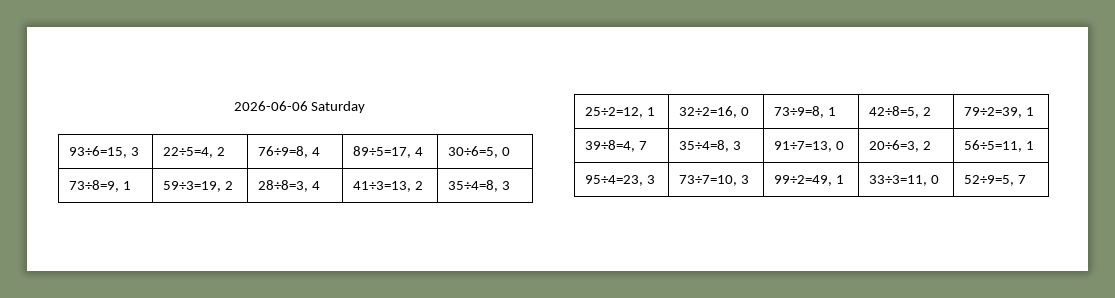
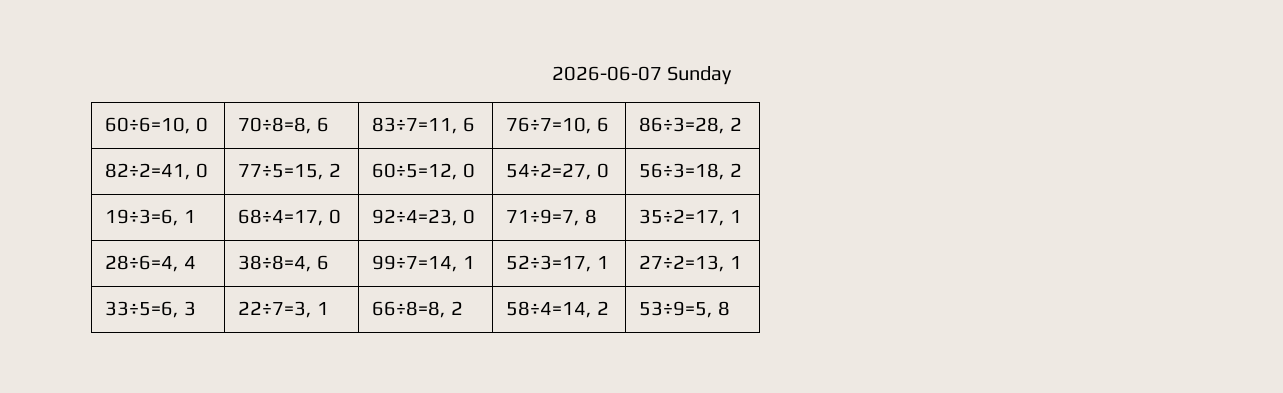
[233,101,366,113] [69,146,140,158] [163,147,226,158] [258,146,321,158] [353,146,424,158] [448,146,511,158] [69,180,132,192] [163,181,234,192] [258,180,321,192] [353,181,424,192] [448,180,511,192] [585,107,656,118] [679,106,750,118] [774,106,837,118] [869,106,932,118] [964,107,1035,118] [585,140,648,152] [679,140,742,152] [774,141,845,152] [869,140,932,152] [964,140,1035,152] [585,175,656,186] [679,175,750,186] [774,175,845,186] [869,175,940,186] [964,175,1027,186] 2026-06-06 Saturday // 93÷6=15, 3 | 22÷5=4, 2 | 76÷9=8, 4 | 89÷5=17, 4 | 30÷6=5, 0 // 73÷8=9, 1 | 59÷3=19, 2 | 28÷8=3, 4 | 41÷3=13, 2 | 35÷4=8, 3 // 25÷2=12, 1 | 32÷2=16, 0 | 73÷9=8, 1 | 42÷8=5, 2 | 79÷2=39, 1 // 39÷8=4, 7 | 35÷4=8, 3 | 91÷7=13, 0 | 20÷6=3, 2 | 56÷5=11, 1 // 95÷4=23, 3 | 73÷7=10, 3 | 99÷2=49, 1 | 33÷3=11, 0 | 52÷9=5, 7 -> [551,66,733,85] [105,117,208,134] [238,117,329,134] [372,117,475,134] [506,117,609,134] [639,117,742,134] [105,163,208,180] [238,163,341,180] [372,163,475,180] [506,163,609,180] [639,163,742,180] [105,209,196,226] [238,209,341,226] [372,209,475,226] [506,209,597,226] [639,209,742,226] [105,255,196,272] [238,255,329,272] [372,255,475,272] [506,255,609,272] [639,255,742,272] [105,301,196,318] [238,301,329,318] [372,301,463,318] [506,301,609,318] [639,301,730,318] 2026-06-07 Sunday // 60÷6=10, 0 | 70÷8=8, 6 | 83÷7=11, 6 | 76÷7=10, 6 | 86÷3=28, 2 // 82÷2=41, 0 | 77÷5=15, 2 | 60÷5=12, 0 | 54÷2=27, 0 | 56÷3=18, 2 // 19÷3=6, 1 | 68÷4=17, 0 | 92÷4=23, 0 | 71÷9=7, 8 | 35÷2=17, 1 // 28÷6=4, 4 | 38÷8=4, 6 | 99÷7=14, 1 | 52÷3=17, 1 | 27÷2=13, 1 // 33÷5=6, 3 | 22÷7=3, 1 | 66÷8=8, 2 | 58÷4=14, 2 | 53÷9=5, 8

